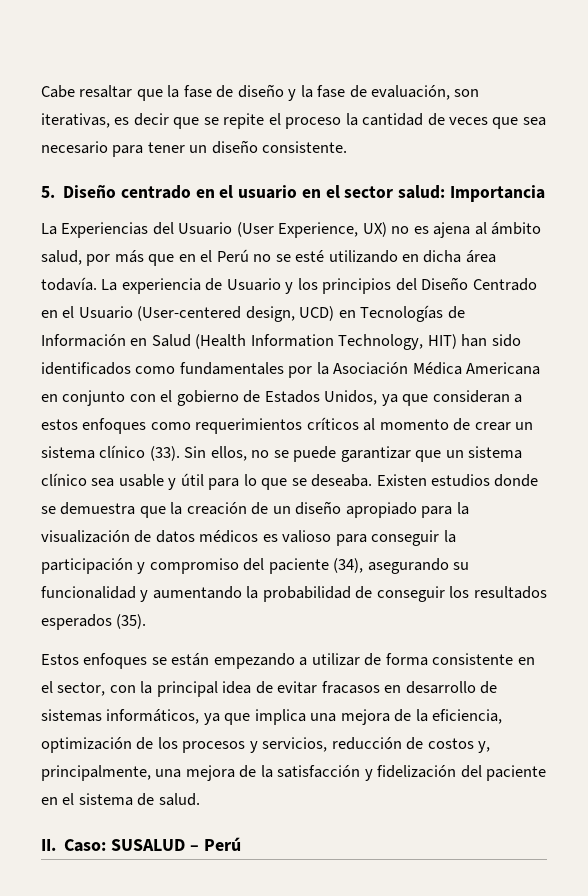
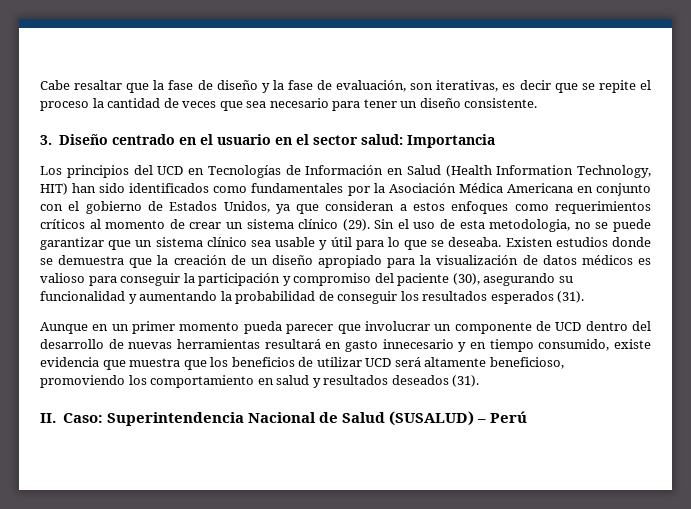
[41,186,55,198] 5. -> [40,135,52,145] 3.
[41,222,542,238] [41,249,496,266] [41,277,537,294] [41,306,335,322] La Experiencias del Usuario (User Experience, UX) no es ajena al ámbito salud, por más que en el Perú no se esté utilizando en dicha área todavía. La experiencia de Usuario y los principios del Diseño Centrado en el Usuario (User-centered design, UCD) -> [40,165,184,178] Los principios del UCD
[149,446,247,461] (33). Sin ellos, -> [342,219,571,232] (29). Sin el uso de esta metodologia,
[333,558,364,573] (34), -> [452,273,480,285] (30),
[116,614,147,629] [41,653,535,669] [41,681,498,697] [41,709,503,725] [41,737,491,753] [41,765,547,781] [41,793,200,806] [41,839,186,852] (35). // Estos enfoques se están empezando a utilizar de forma consistente en el sector, con la principal idea de evitar fracasos en desarrollo de sistemas informáticos, ya que implica una mejora de la eficiencia, optimización de los procesos y servicios, reducción de costos y, principalmente, una mejora de la satisfacción y fidelización del paciente en el sistema de salud. // II. Caso: SUSALUD -> [557,291,585,303] [40,321,651,334] [40,339,652,352] [40,357,564,370] [40,375,480,388] [40,411,474,426] (31). // Aunque en un primer momento pueda parecer que involucrar un componente de UCD dentro del desarrollo de nuevas herramientas resultará en gasto innecesario y en tiempo consumido, existe evidencia que muestra que los beneficios de utilizar UCD será altamente beneficioso, promoviendo los comportamiento en salud y resultados deseados (31). // II. Caso: Superintendencia Nacional de Salud (SUSALUD)

